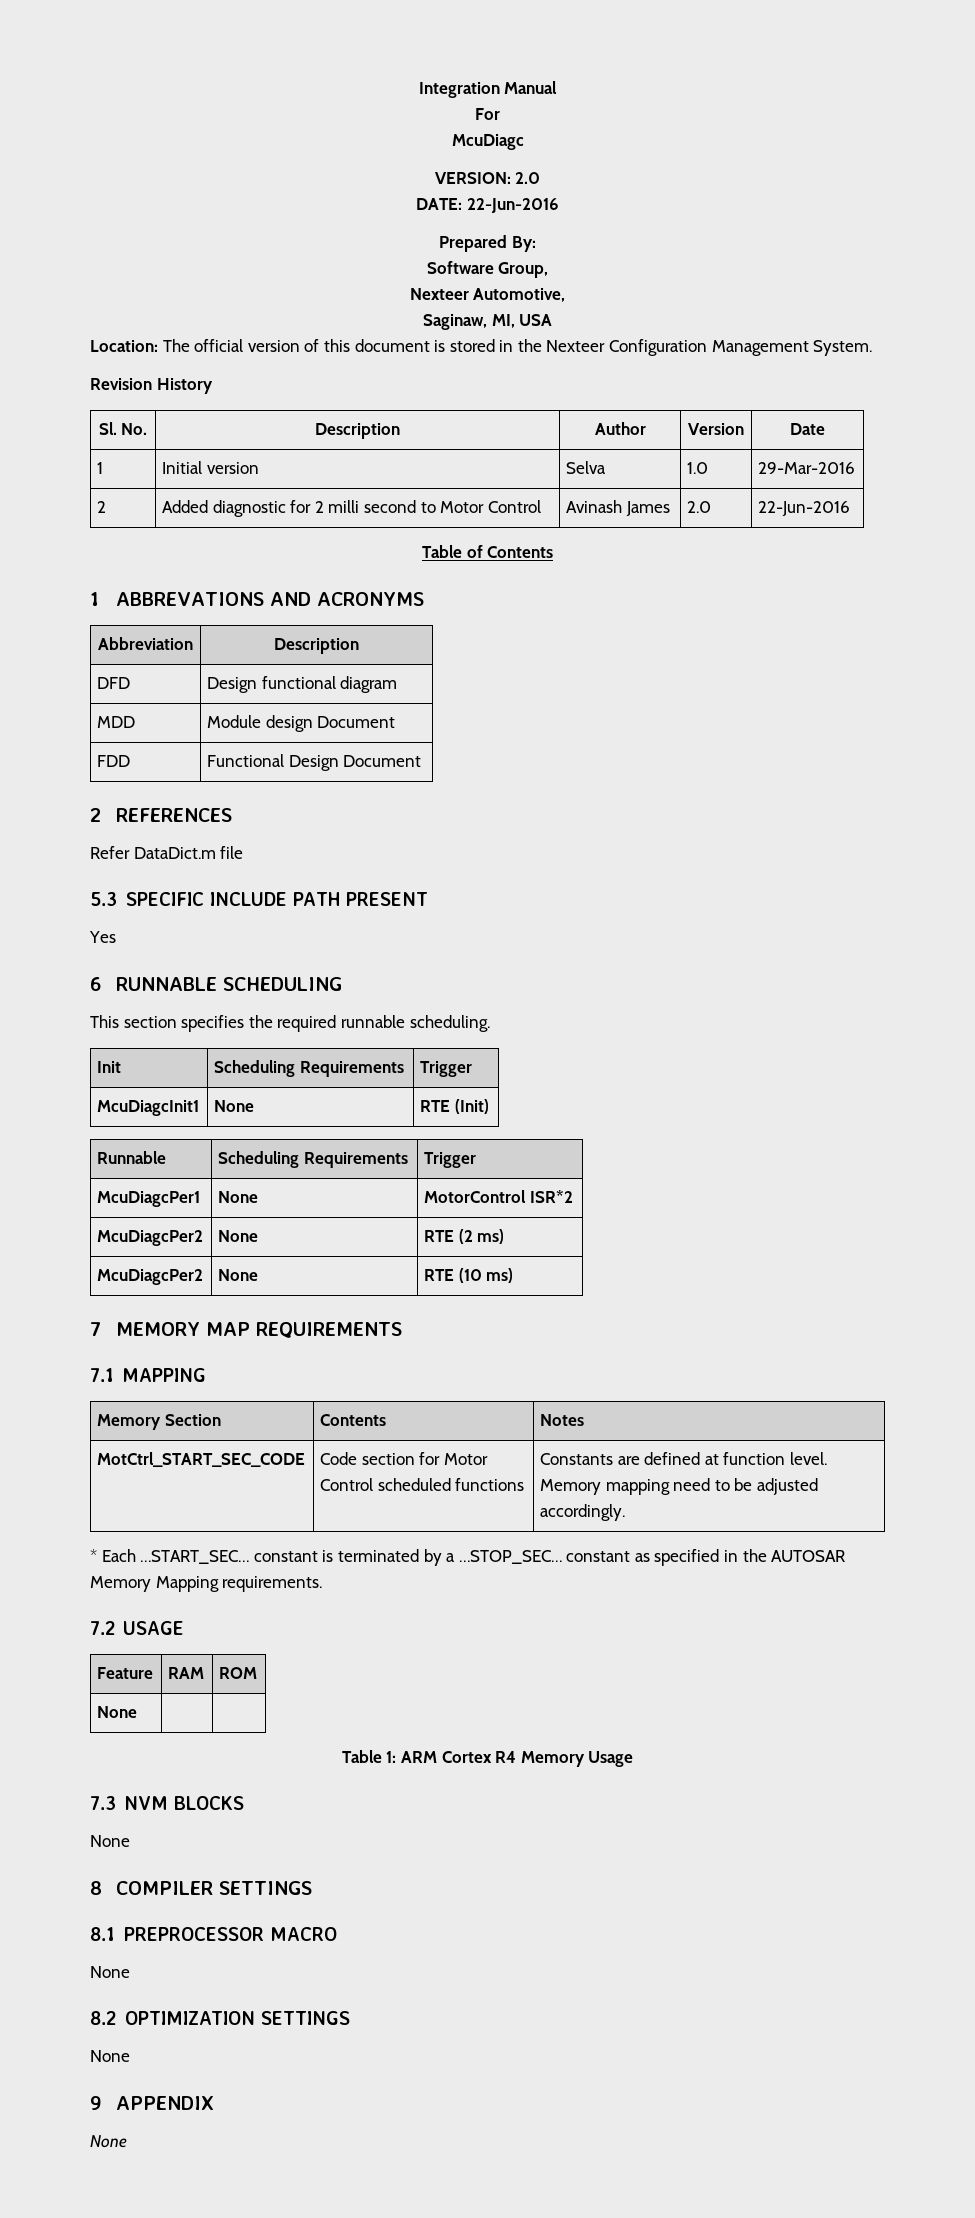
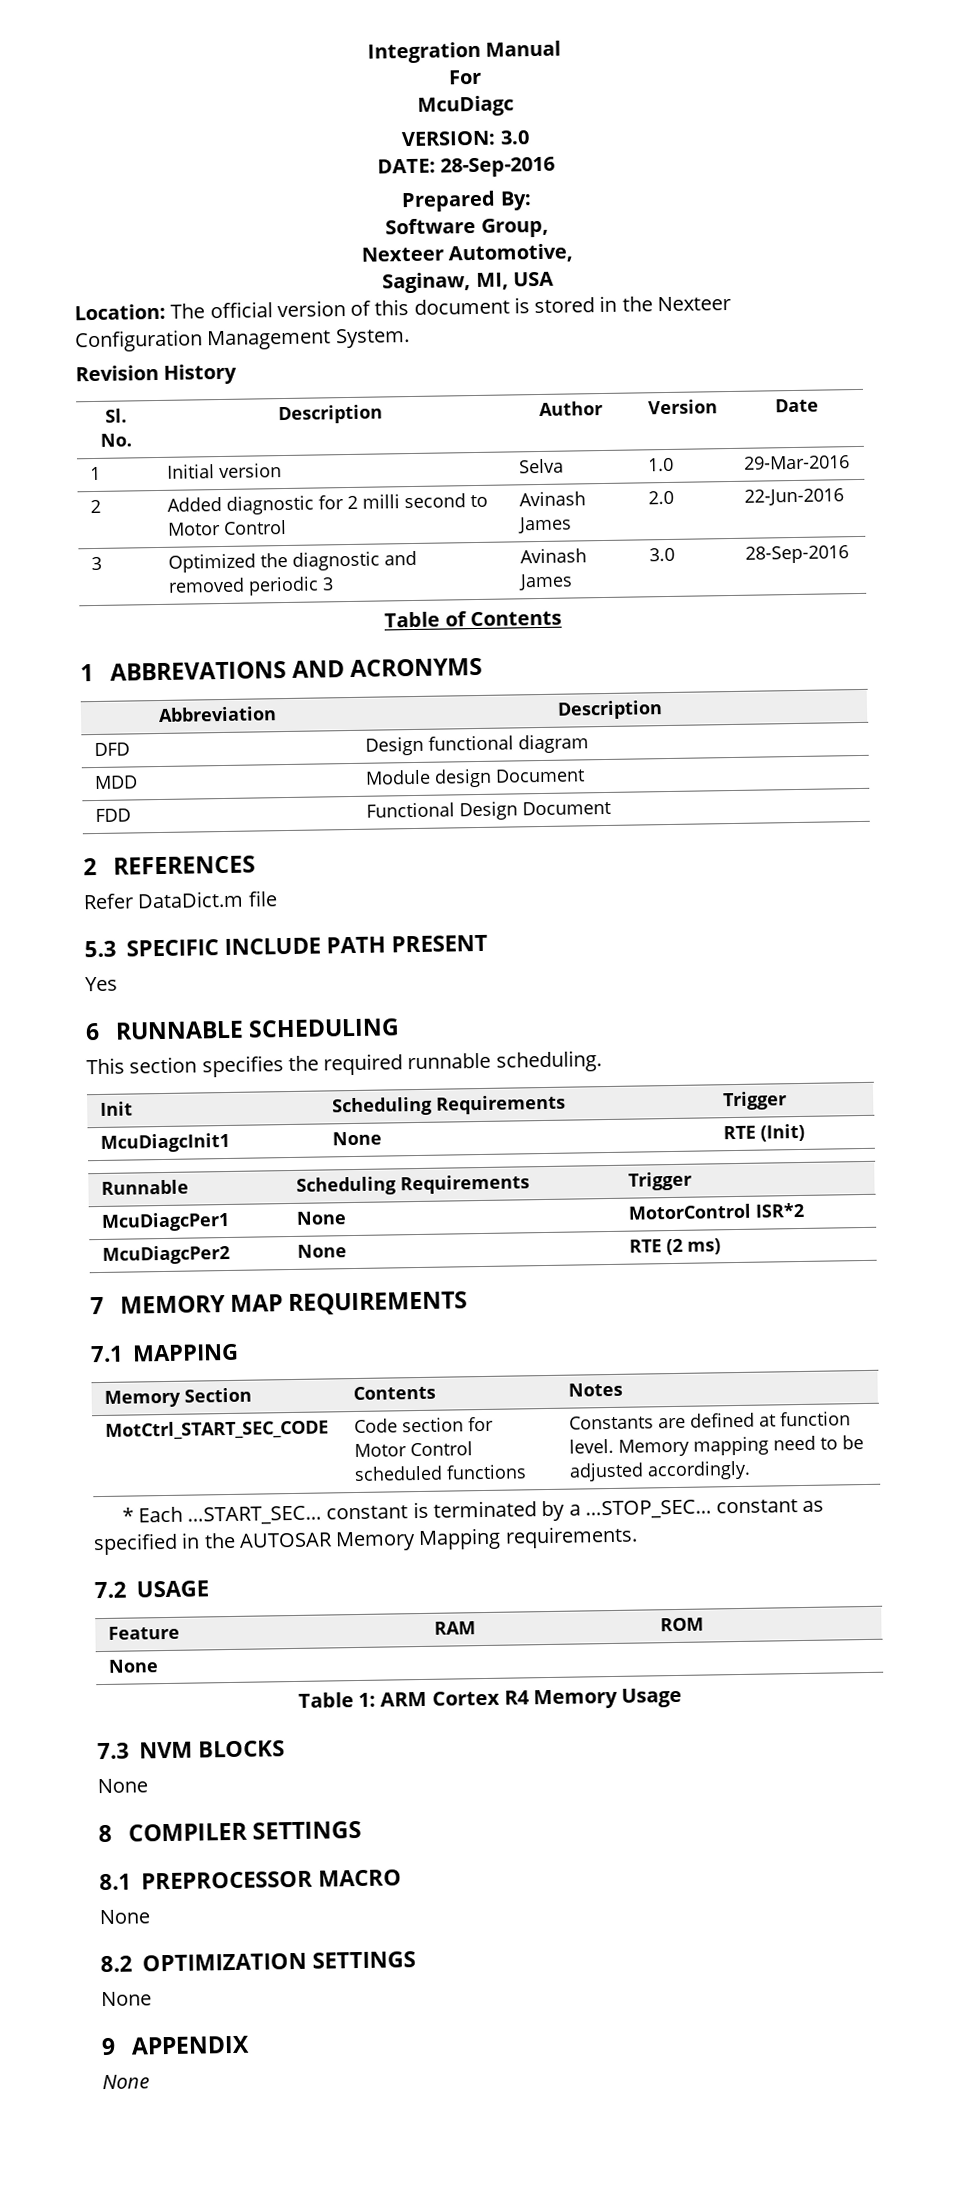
[515,172,541,184] 2.0 -> [499,130,530,145] 3.0
[466,198,559,213] 22-Jun-2016 -> [440,156,556,178] 28-Sep-2016
(851, 508) none -> [90,556,102,571] [167,550,417,573] [167,576,334,596] [519,548,587,564] [517,573,573,591] [648,547,675,562] [744,545,849,564] // 3 | Optimized the diagnostic and removed periodic 3 | Avinash James | 3.0 | 28-Sep-2016
[97,1269,204,1285] [218,1269,259,1281] [424,1268,514,1283] // McuDiagcPer2 | None | RTE (10 ms) -> (721, 1246) none

